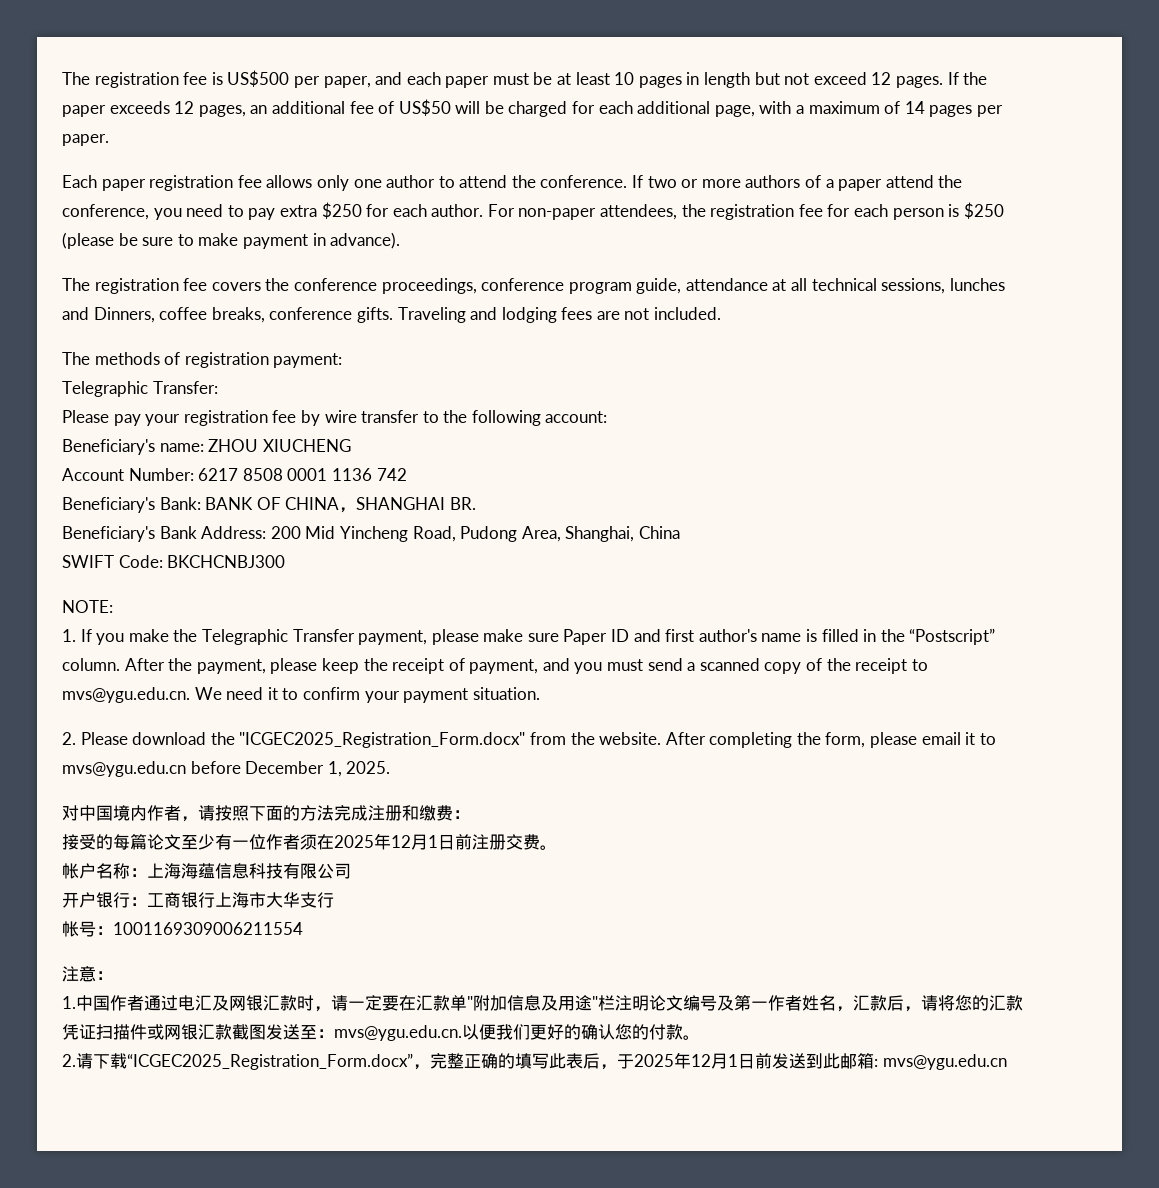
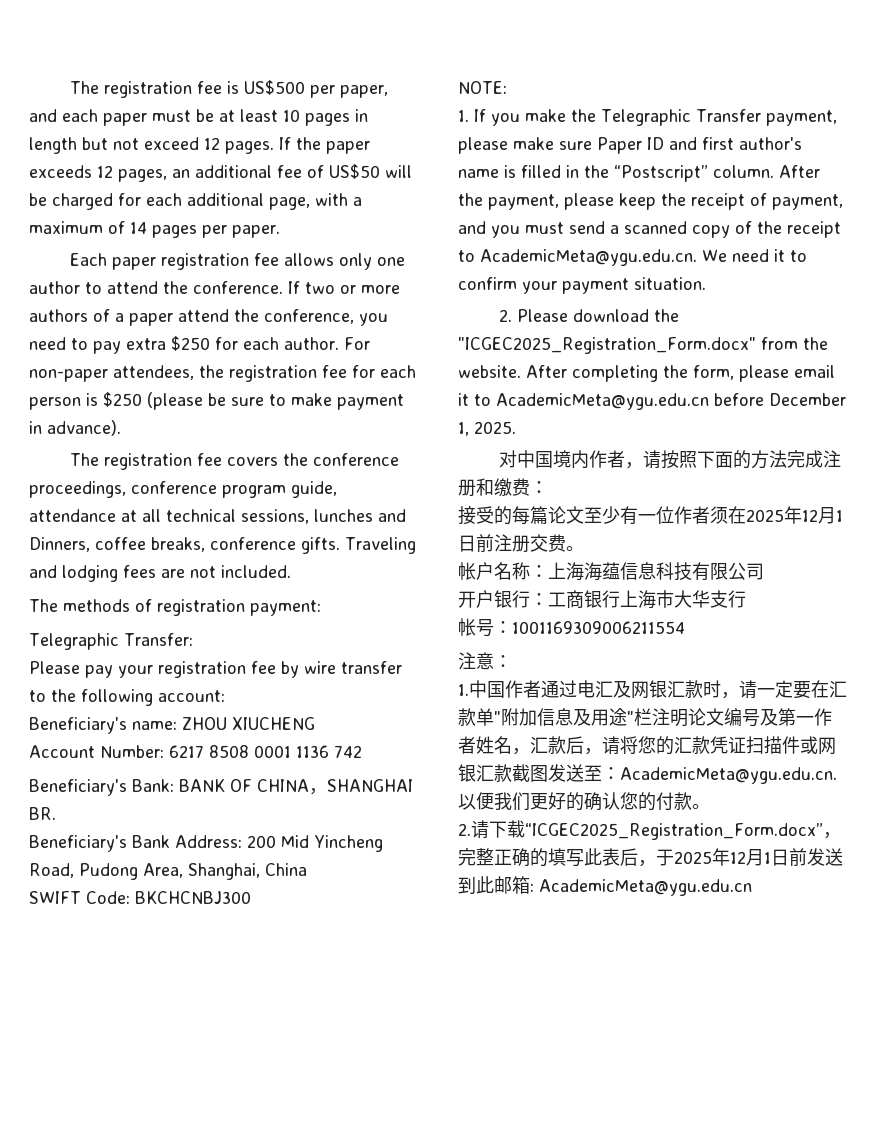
[62,687,190,703] mvs@ygu.edu.cn. -> [480,249,697,266] AcademicMeta@ygu.edu.cn.
[62,761,186,777] mvs@ygu.edu.cn -> [496,393,709,410] AcademicMeta@ygu.edu.cn
[334,1025,462,1041] mvs@ygu.edu.cn. -> [620,767,837,784] AcademicMeta@ygu.edu.cn.
[882,1054,1007,1070] mvs@ygu.edu.cn -> [539,879,752,896] AcademicMeta@ygu.edu.cn

